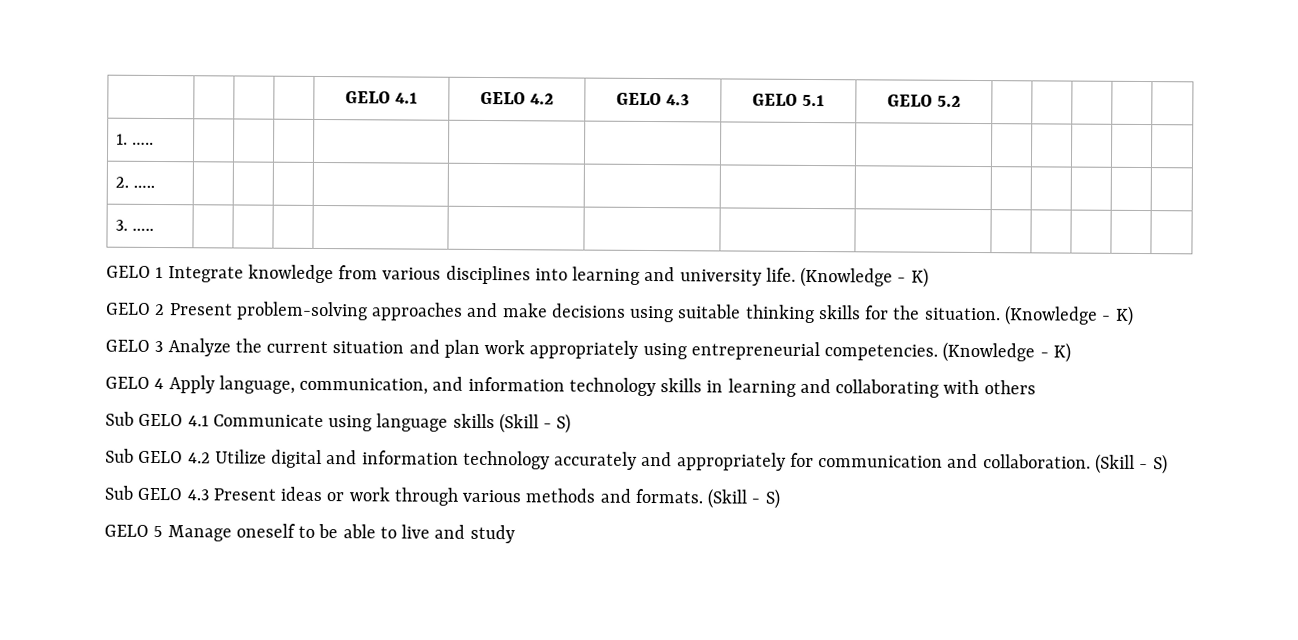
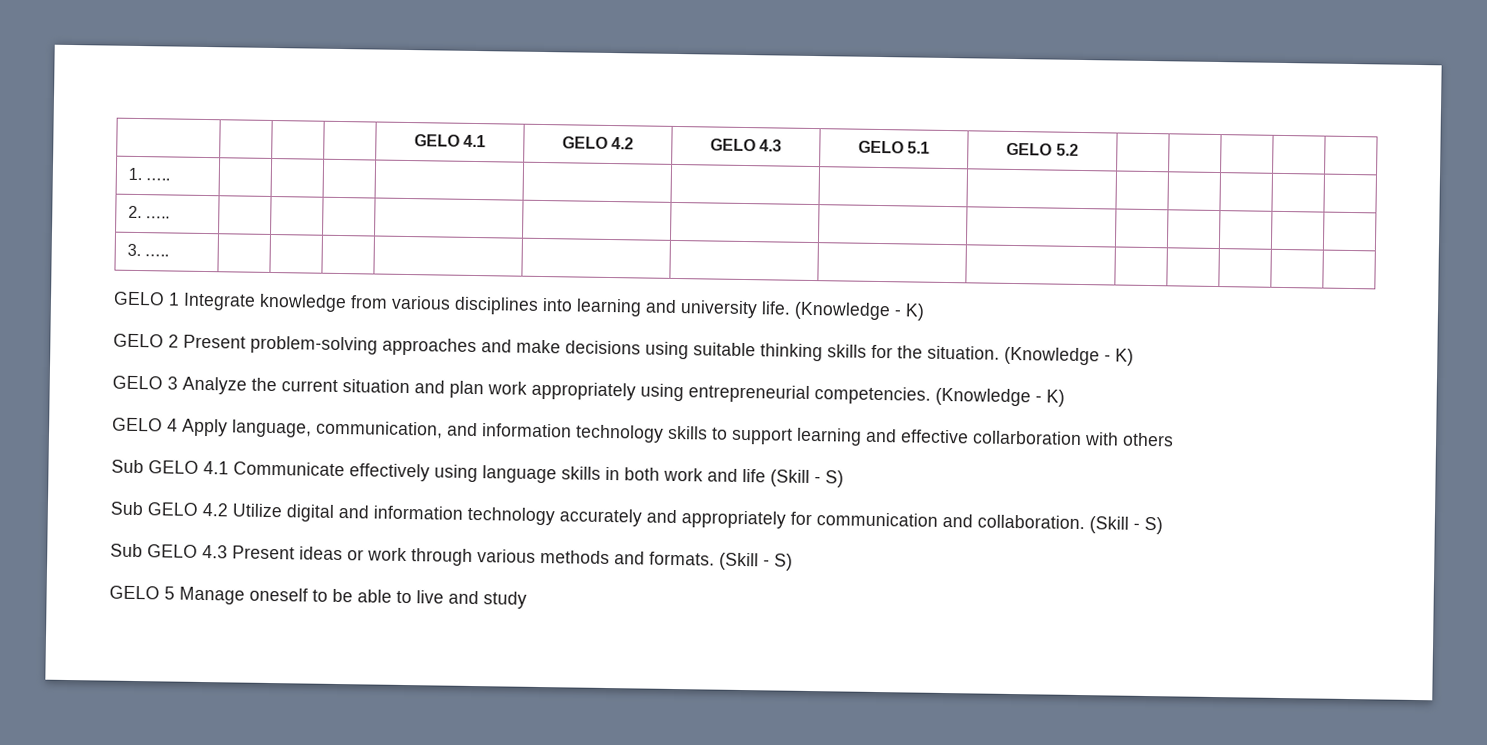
[706,378,940,398] in learning and collaborating -> [712,427,1082,446] to support learning and effective collarboration
(324, 421) none -> [349,463,430,482] effectively
(495, 421) none -> [605,466,766,483] in both work and life

